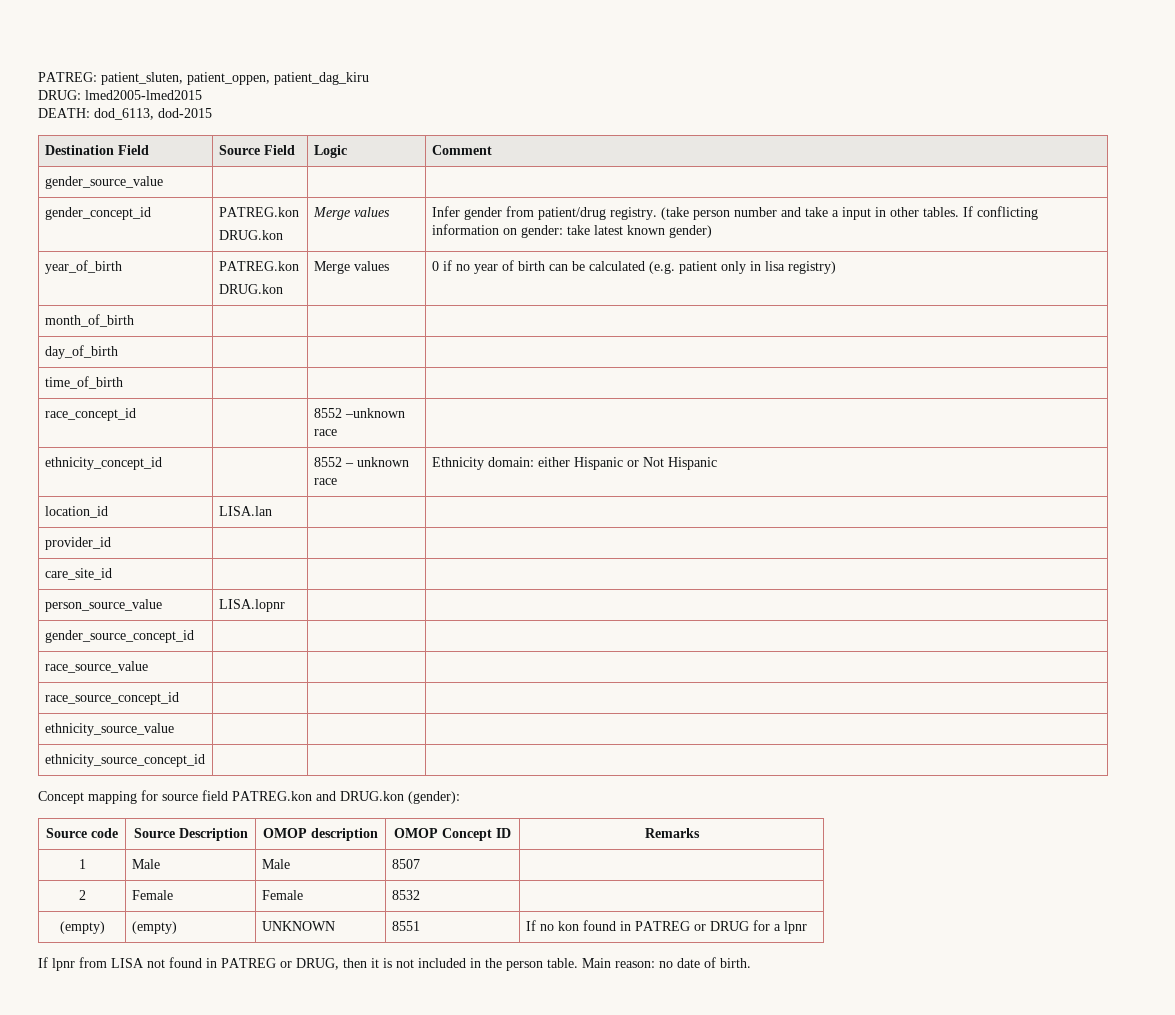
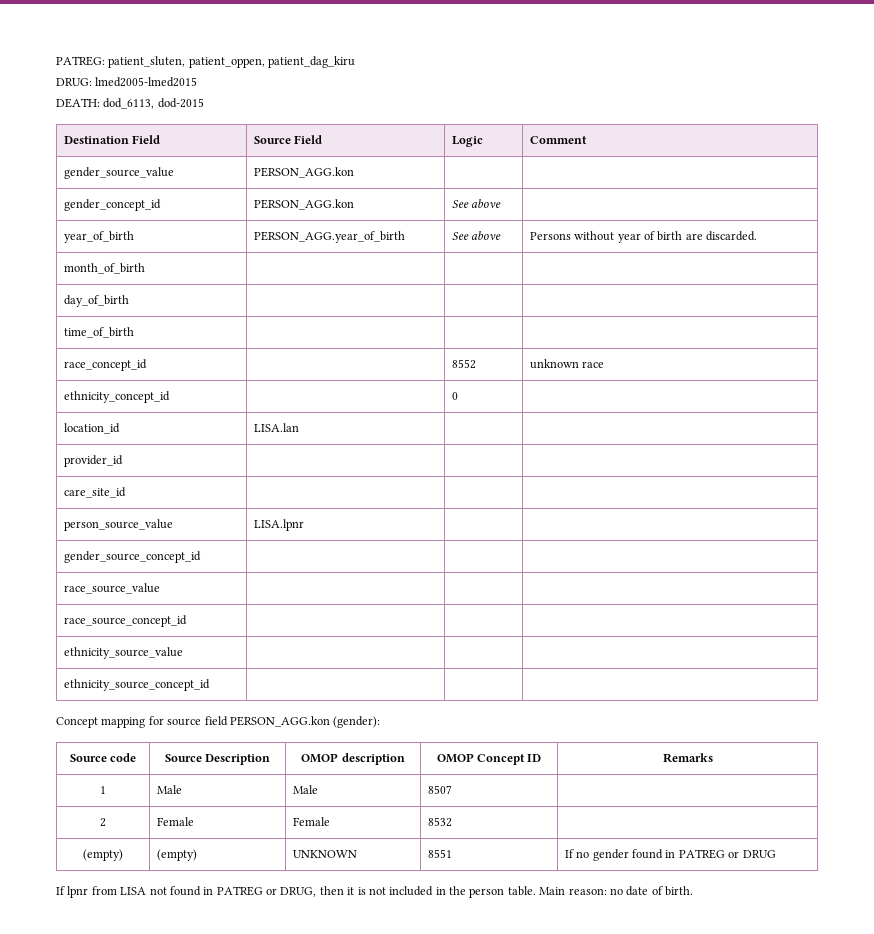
(163, 182) none -> [253,167,354,178] PERSON_AGG.kon
[218,207,299,217] [218,230,283,240] [312,207,390,220] [431,206,1038,220] [431,224,712,238] [44,260,122,274] [218,261,299,271] [218,284,283,294] [313,261,389,274] [431,260,836,274] PATREG.kon // DRUG.kon | Merge values | Infer gender from patient/drug registry. (take person number and take a input in other tables. If conflicting information on gender: take latest known gender) // year_of_birth | PATREG.kon // DRUG.kon | Merge values | 0 if no year of birth can be calculated (e.g. patient only in lisa registry) -> [253,199,354,210] [451,199,502,208] [63,231,134,243] [253,231,405,243] [451,231,502,240] [529,231,758,243] PERSON_AGG.kon | See above | // year_of_birth | PERSON_AGG.year_of_birth | See above | Persons without year of birth are discarded.
[344,408,405,418] [313,429,337,436] –unknown race | -> [529,359,605,369] | unknown race
[313,457,409,467] [313,478,337,485] [431,457,717,470] 8552 – unknown race | Ethnicity domain: either Hispanic or Not Hispanic -> [451,392,458,400] 0 |
[218,599,285,612] LISA.lopnr -> [253,519,304,531] LISA.lpnr
[232,791,404,801] PATREG.kon and DRUG.kon -> [229,716,330,727] PERSON_AGG.kon
[557,921,579,931] kon -> [592,849,629,861] gender
[752,920,807,934] for a lpnr -> (776, 854) none

